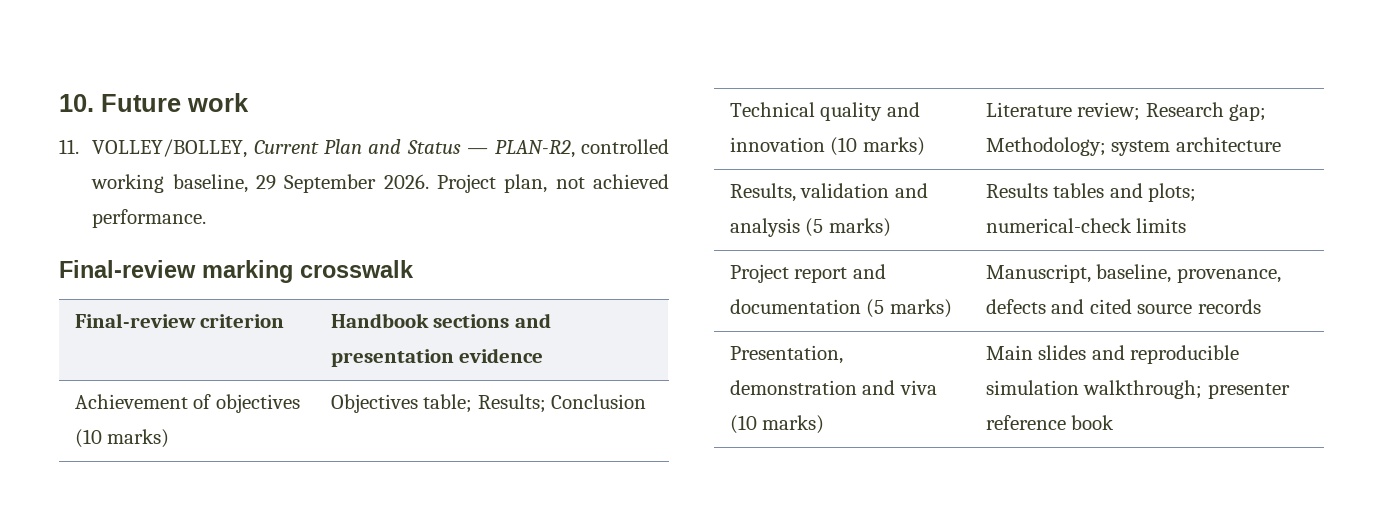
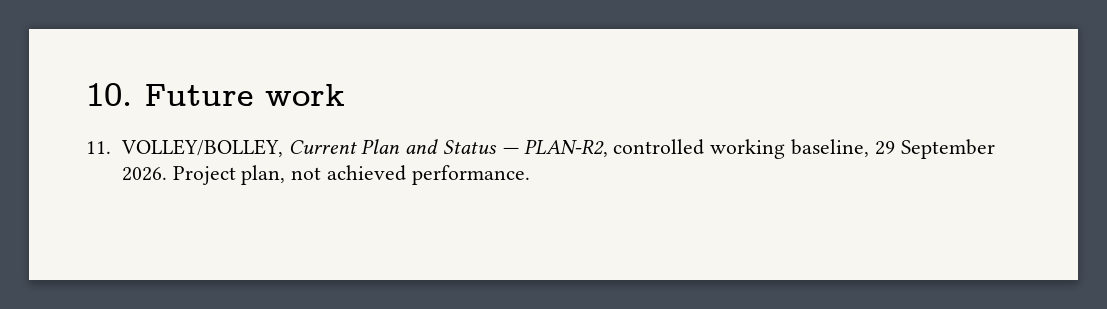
[59,260,414,283] [74,313,285,328] [330,313,551,328] [330,348,544,367] [74,394,300,413] [74,429,170,448] [330,394,647,413] [729,102,920,121] [729,137,925,156] [985,102,1267,121] [985,137,1281,156] [729,183,928,202] [729,218,891,237] [985,183,1197,202] [985,218,1187,233] [729,264,886,283] [729,299,952,318] [985,264,1281,283] [985,299,1261,314] [729,345,843,364] [729,380,937,395] [729,415,825,434] [985,345,1240,364] [985,380,1290,399] [985,415,1115,430] // Final-review marking crosswalk // Final-review criterion | Handbook sections and presentation evidence // Achievement of objectives (10 marks) | Objectives table; Results; Conclusion // Technical quality and innovation (10 marks) | Literature review; Research gap; Methodology; system architecture // Results, validation and analysis (5 marks) | Results tables and plots; numerical-check limits // Project report and documentation (5 marks) | Manuscript, baseline, provenance, defects and cited source records // Presentation, demonstration and viva (10 marks) | Main slides and reproducible simulation walkthrough; presenter reference book -> (530, 175) none

